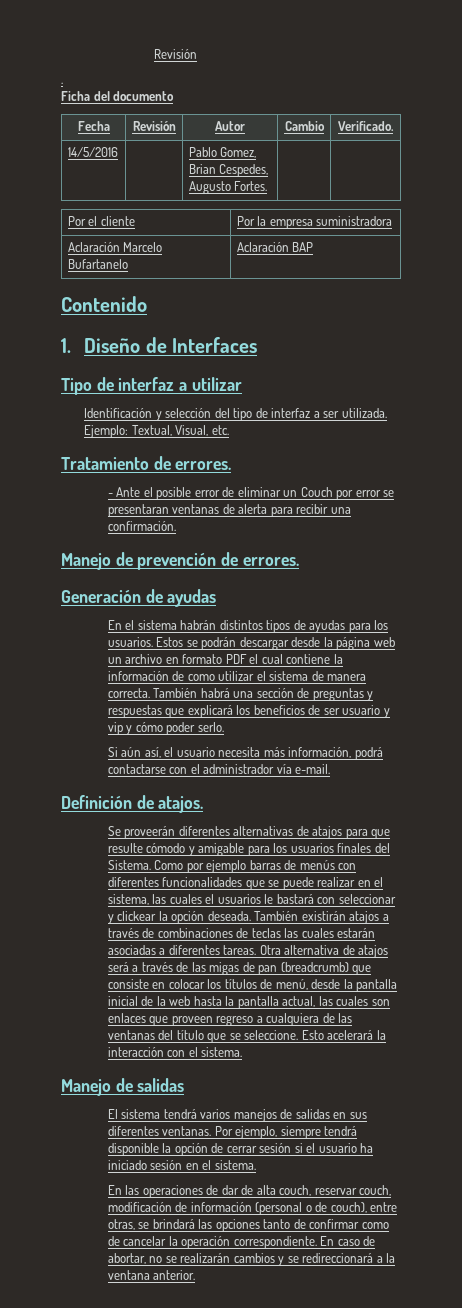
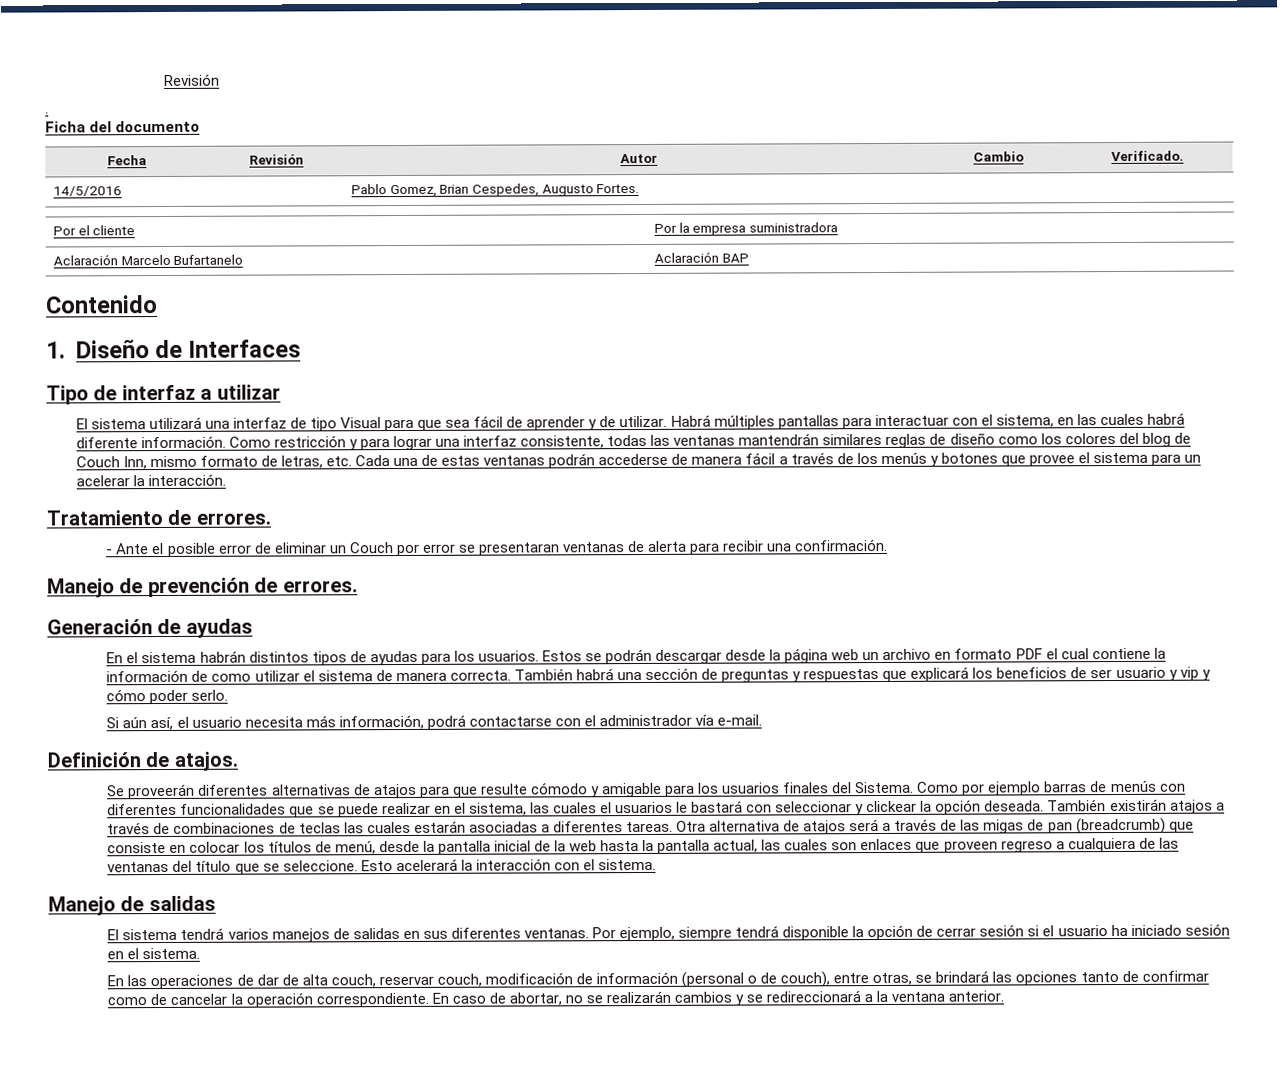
[84,408,387,421] [84,425,229,438] Identificación y selección del tipo de interfaz a ser utilizada. Ejemplo: Textual, Visual, etc. -> [75,412,1186,432] [75,432,1191,451] [75,451,1202,470] [75,473,226,487] El sistema utilizará una interfaz de tipo Visual para que sea fácil de aprender y de utilizar. Habrá múltiples pantallas para interactuar con el sistema, en las cuales habrá diferente información. Como restricción y para lograr una interfaz consistente, todas las ventanas mantendrán similares reglas de diseño como los colores del blog de Couch Inn, mismo formato de letras, etc. Cada una de estas ventanas podrán accederse de manera fácil a través de los menús y botones que provee el sistema para un acelerar la interacción.

